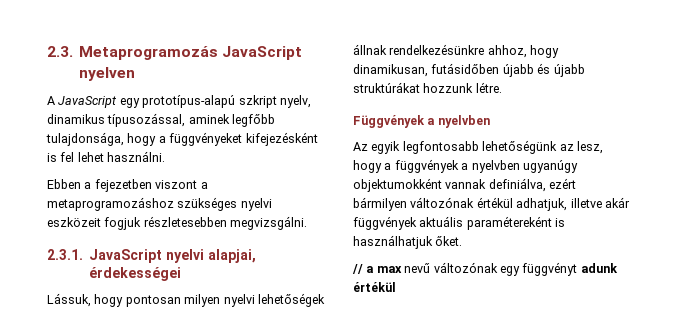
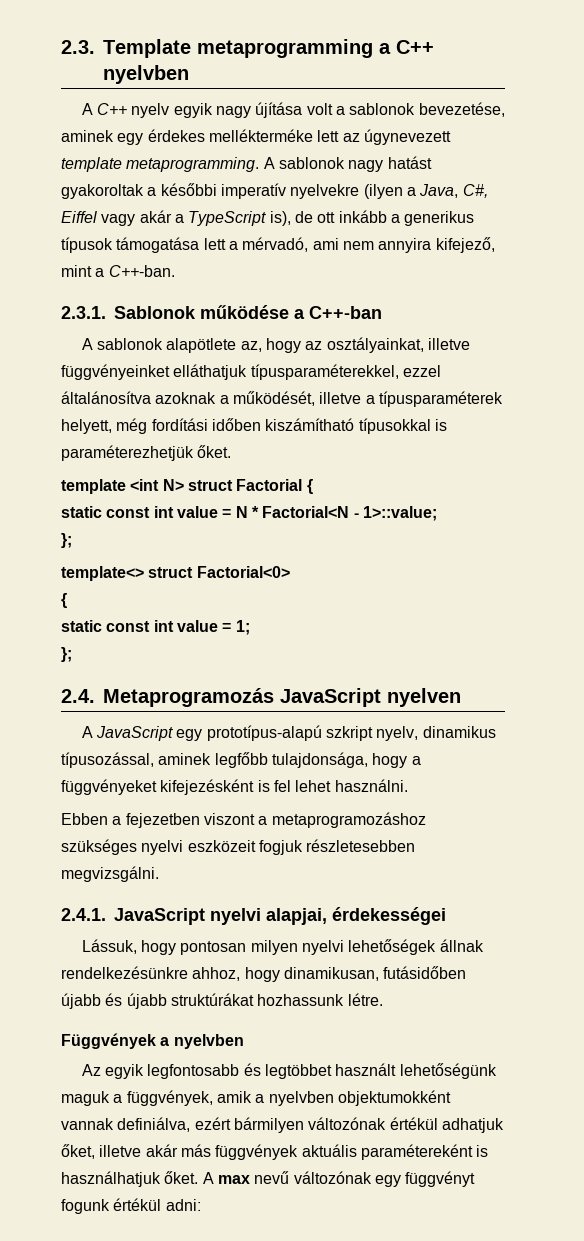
(73, 51) none -> [103,39,434,58] [103,65,189,84] [81,102,505,118] [61,129,451,145] [61,156,432,172] [61,183,488,199] [61,210,475,226] [61,237,495,253] [61,265,175,277] [61,305,382,319] [81,337,471,353] [61,364,441,380] [61,391,503,407] [61,418,447,434] [61,445,232,461] [61,479,313,494] [61,506,437,521] [61,533,72,548] [61,566,290,581] [61,593,67,608] [61,620,250,635] [61,647,72,662] [61,689,95,703] Template metaprogramming a C++ nyelvben // A C++ nyelv egyik nagy újítása volt a sablonok bevezetése, aminek egy érdekes mellékterméke lett az úgynevezett template metaprogramming. A sablonok nagy hatást gyakoroltak a későbbi imperatív nyelvekre (ilyen a Java, C#, Eiffel vagy akár a TypeScript is), de ott inkább a generikus típusok támogatása lett a mérvadó, ami nem annyira kifejező, mint a C++-ban. // 2.3.1. Sablonok működése a C++-ban // A sablonok alapötlete az, hogy az osztályainkat, illetve függvényeinket elláthatjuk típusparaméterekkel, ezzel általánosítva azoknak a működését, illetve a típusparaméterek helyett, még fordítási időben kiszámítható típusokkal is paraméterezhetjük őket. // template <int N> struct Factorial { // static const int value = N * Factorial<N - 1>::value; // }; // template<> struct Factorial<0> // { // static const int value = 1; // }; // 2.4.
[47,249,83,260] 2.3.1. -> [61,908,106,921] 2.4.1.
[423,83,474,93] hozzunk -> [257,994,345,1006] hozhassunk
[482,140,603,154] [353,159,578,173] lehetőségünk az lesz, hogy a függvények a nyelvben ugyanúgy -> [243,1063,497,1079] [61,1090,334,1106] és legtöbbet használt lehetőségünk maguk a függvények, amik a nyelvben
[516,198,568,211] adhatjuk, -> [441,1118,504,1133] [61,1144,95,1159] adhatjuk őket,
(630, 202) none -> [180,1144,211,1157] más
[352,264,375,274] // // a -> [202,1172,214,1184] A
[580,263,618,273] [353,282,396,292] adunk értékül -> [61,1198,201,1214] fogunk értékül adni:

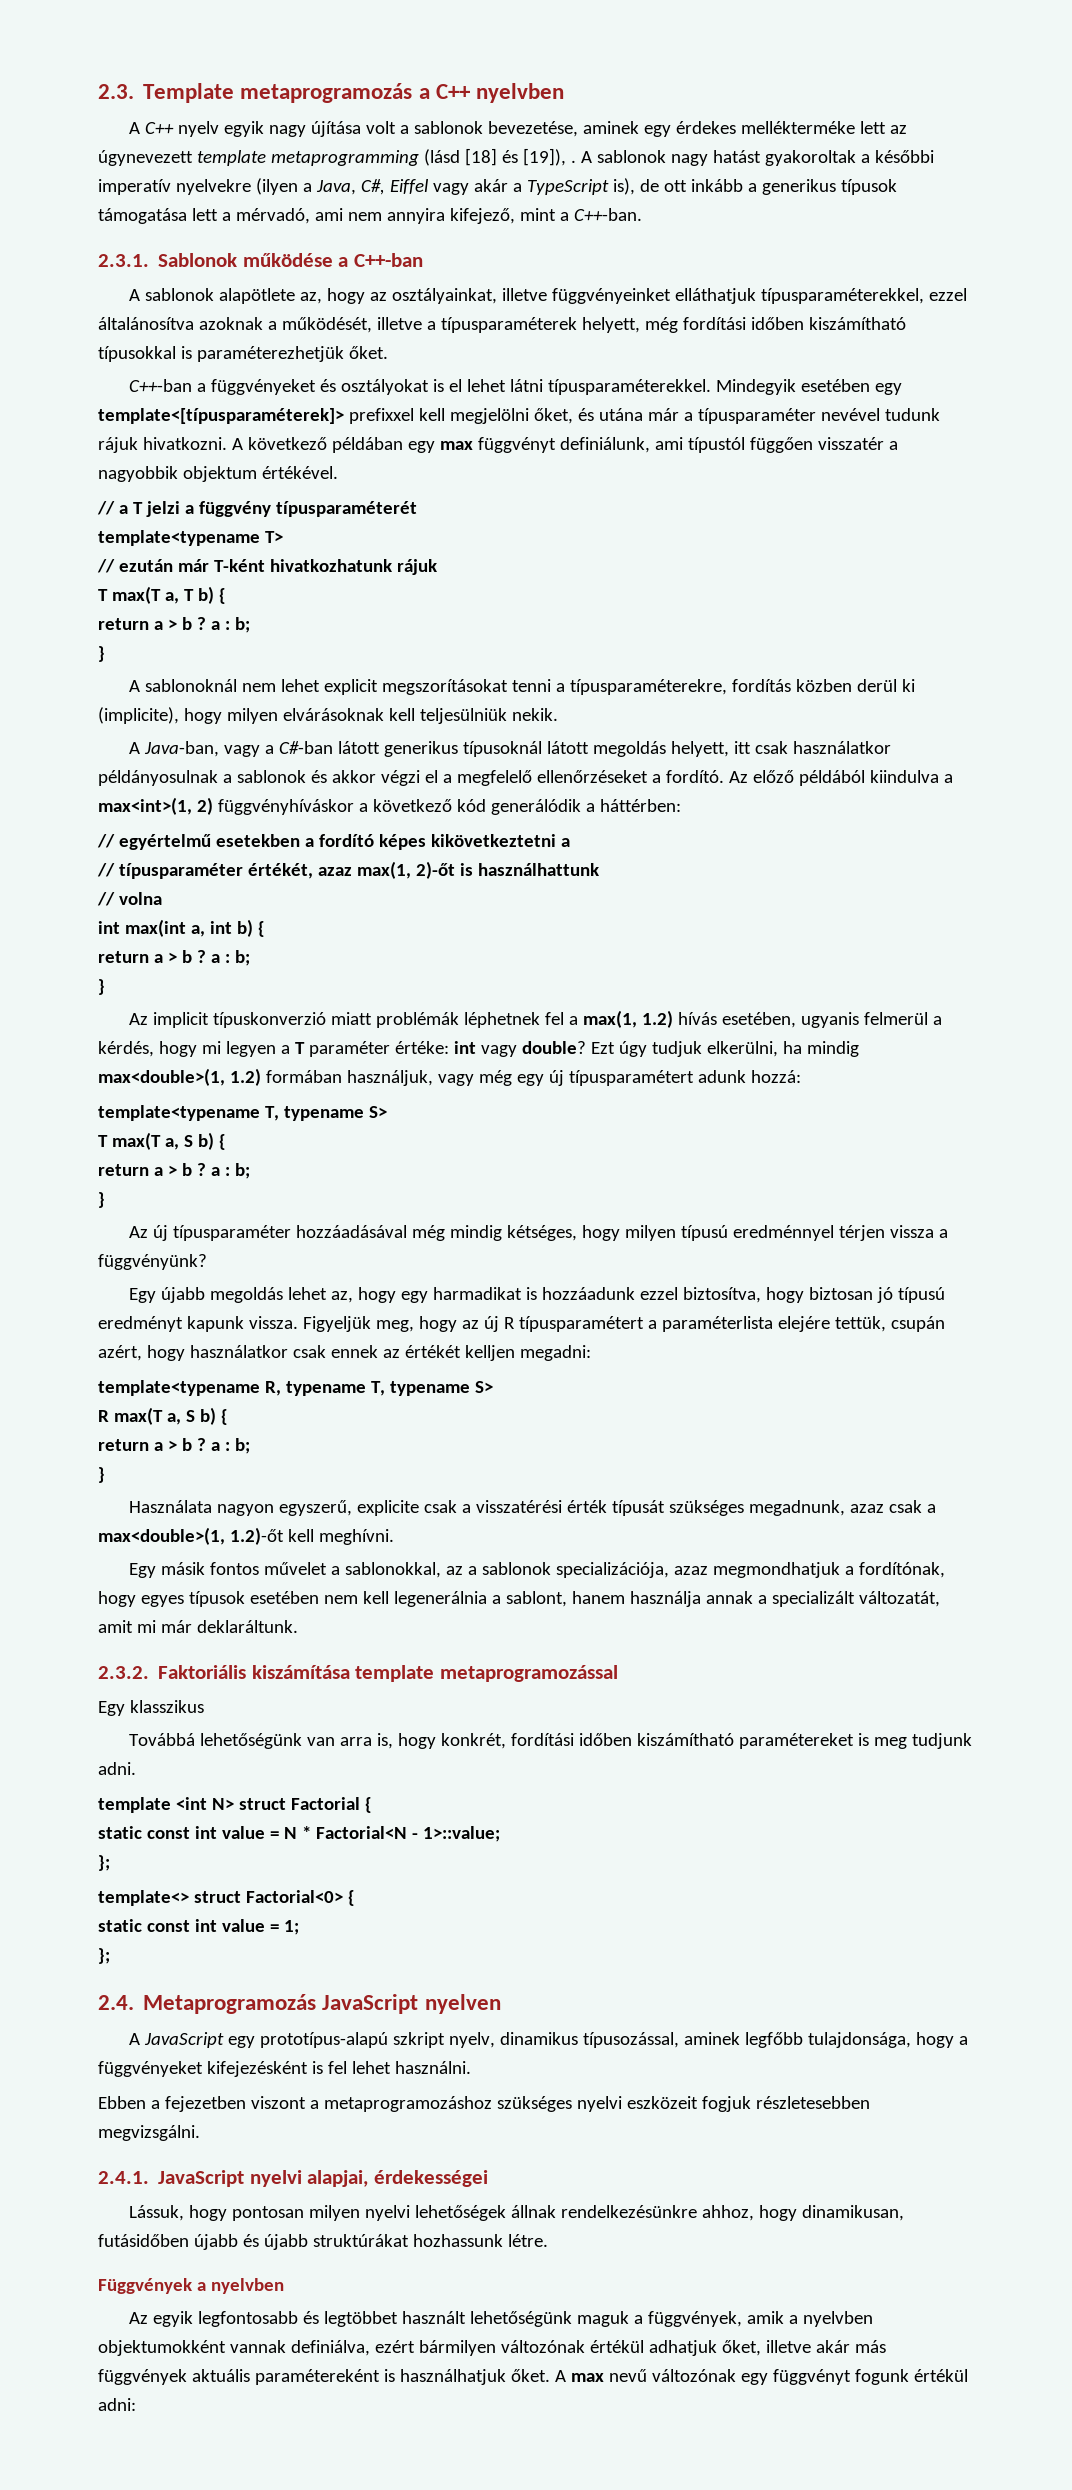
[197,39,373,58] metaprogramming -> [240,83,413,103] metaprogramozás
[126,157,260,172] metaprogramming. -> [270,148,576,166] metaprogramming (lásd [18] és [19]), .
(232, 451) none -> [128,379,902,395] [98,408,940,424] [98,437,898,453] [98,466,338,482] [97,501,417,517] [98,530,283,546] [97,559,437,575] [98,586,226,604] [98,617,250,633] [98,646,105,662] [128,679,915,695] [98,707,558,724] [128,741,891,757] [98,770,953,786] [98,797,681,815] [97,834,570,850] [97,861,599,879] [97,892,162,906] [98,919,265,937] [98,950,250,966] [98,979,105,995] [128,1010,942,1028] [98,1041,859,1057] [98,1068,801,1086] [98,1105,387,1121] [98,1132,226,1150] [98,1163,250,1179] [98,1192,105,1208] [128,1225,948,1241] [98,1254,207,1270] [128,1287,945,1303] [98,1316,945,1332] [98,1345,591,1361] [98,1380,493,1396] [98,1407,228,1425] [98,1438,250,1454] [98,1467,105,1483] [128,1500,936,1516] [98,1527,394,1545] [128,1562,945,1578] [98,1591,940,1607] [98,1620,298,1633] [98,1665,618,1682] [98,1700,204,1716] [128,1733,972,1749] [98,1762,136,1775] // C++-ban a függvényeket és osztályokat is el lehet látni típusparaméterekkel. Mindegyik esetében egy template<[típusparaméterek]> prefixxel kell megjelölni őket, és utána már a típusparaméter nevével tudunk rájuk hivatkozni. A következő példában egy max függvényt definiálunk, ami típustól függően visszatér a nagyobbik objektum értékével. // // a T jelzi a függvény típusparaméterét // template<typename T> // // ezután már T-ként hivatkozhatunk rájuk // T max(T a, T b) { // return a > b ? a : b; // } // A sablonoknál nem lehet explicit megszorításokat tenni a típusparaméterekre, fordítás közben derül ki (implicite), hogy milyen elvárásoknak kell teljesülniük nekik. // A Java-ban, vagy a C#-ban látott generikus típusoknál látott megoldás helyett, itt csak használatkor példányosulnak a sablonok és akkor végzi el a megfelelő ellenőrzéseket a fordító. Az előző példából kiindulva a max<int>(1, 2) függvényhíváskor a következő kód generálódik a háttérben: // // egyértelmű esetekben a fordító képes kikövetkeztetni a // // típusparaméter értékét, azaz max(1, 2)-őt is használhattunk // // volna // int max(int a, int b) { // return a > b ? a : b; // } // Az implicit típuskonverzió miatt problémák léphetnek fel a max(1, 1.2) hívás esetében, ugyanis felmerül a kérdés, hogy mi legyen a T paraméter értéke: int vagy double? Ezt úgy tudjuk elkerülni, ha mindig max<double>(1, 1.2) formában használjuk, vagy még egy új típusparamétert adunk hozzá: // template<typename T, typename S> // T max(T a, S b) { // return a > b ? a : b; // } // Az új típusparaméter hozzáadásával még mindig kétséges, hogy milyen típusú eredménnyel térjen vissza a függvényünk? // Egy újabb megoldás lehet az, hogy egy harmadikat is hozzáadunk ezzel biztosítva, hogy biztosan jó típusú eredményt kapunk vissza. Figyeljük meg, hogy az új R típusparamétert a paraméterlista elejére tettük, csupán azért, hogy használatkor csak ennek az értékét kelljen megadni: // template<typename R, typename T, typename S> // R max(T a, S b) { // return a > b ? a : b; // } // Használata nagyon egyszerű, explicite csak a visszatérési érték típusát szükséges megadnunk, azaz csak a max<double>(1, 1.2)-őt kell meghívni. // Egy másik fontos művelet a sablonokkal, az a sablonok specializációja, azaz megmondhatjuk a fordítónak, hogy egyes típusok esetében nem kell legenerálnia a sablont, hanem használja annak a specializált változatát, amit mi már deklaráltunk. // 2.3.2. Faktoriális kiszámítása template metaprogramozással // Egy klasszikus // Továbbá lehetőségünk van arra is, hogy konkrét, fordítási időben kiszámítható paramétereket is meg tudjunk adni.
(290, 572) // -> (343, 1896) none

